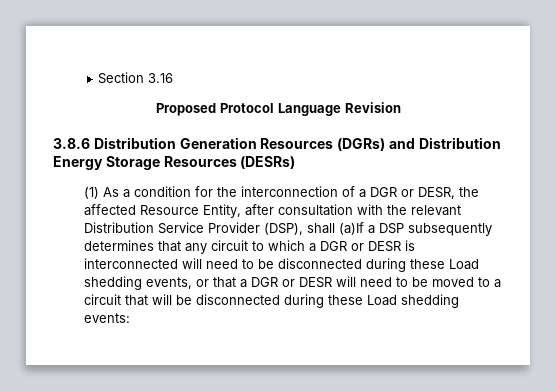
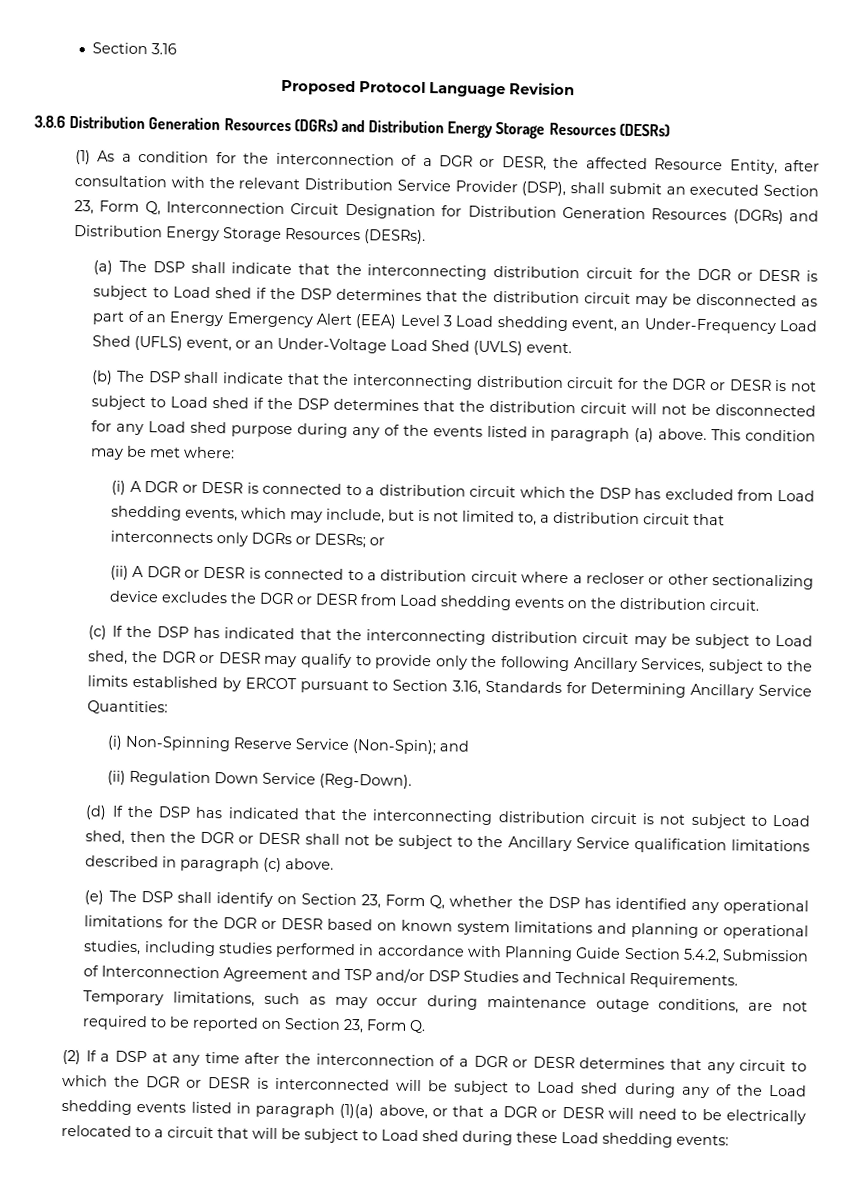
[339,222,493,236] (a)If a DSP subsequently -> [608,182,820,197] [73,200,819,225] [73,225,426,245] [93,260,818,282] [93,285,818,308] [92,310,817,334] [92,335,573,356] [92,370,817,392] [91,395,816,417] [91,420,816,443] [90,445,236,460] [110,480,816,502] [110,505,725,526] [109,530,385,549] [109,565,814,590] [108,590,760,611] [88,625,813,649] [88,650,813,674] [87,675,813,699] [87,700,169,715] [106,735,470,755] [106,770,412,789] [85,805,810,829] [85,830,811,854] [85,855,335,873] [84,890,809,915] [84,915,810,940] [83,940,809,964] [83,965,739,989] [83,990,808,1014] [82,1015,427,1034] [61,1049,575,1069] submit an executed Section 23, Form Q, Interconnection Circuit Designation for Distribution Generation Resources (DGRs) and Distribution Energy Storage Resources (DESRs). // (a) The DSP shall indicate that the interconnecting distribution circuit for the DGR or DESR is subject to Load shed if the DSP determines that the distribution circuit may be disconnected as part of an Energy Emergency Alert (EEA) Level 3 Load shedding event, an Under-Frequency Load Shed (UFLS) event, or an Under-Voltage Load Shed (UVLS) event. // (b) The DSP shall indicate that the interconnecting distribution circuit for the DGR or DESR is not subject to Load shed if the DSP determines that the distribution circuit will not be disconnected for any Load shed purpose during any of the events listed in paragraph (a) above. This condition may be met where: // (i) A DGR or DESR is connected to a distribution circuit which the DSP has excluded from Load shedding events, which may include, but is not limited to, a distribution circuit that interconnects only DGRs or DESRs; or // (ii) A DGR or DESR is connected to a distribution circuit where a recloser or other sectionalizing device excludes the DGR or DESR from Load shedding events on the distribution circuit. // (c) If the DSP has indicated that the interconnecting distribution circuit may be subject to Load shed, the DGR or DESR may qualify to provide only the following Ancillary Services, subject to the limits established by ERCOT pursuant to Section 3.16, Standards for Determining Ancillary Service Quantities: // (i) Non-Spinning Reserve Service (Non-Spin); and // (ii) Regulation Down Service (Reg-Down). // (d) If the DSP has indicated that the interconnecting distribution circuit is not subject to Load shed, then the DGR or DESR shall not be subject to the Ancillary Service qualification limitations described in paragraph (c) above. // (e) The DSP shall identify on Section 23, Form Q, whether the DSP has identified any operational limitations for the DGR or DESR based on known system limitations and planning or operational studies, including studies performed in accordance with Planning Guide Section 5.4.2, Submission of Interconnection Agreement and TSP and/or DSP Studies and Technical Requirements. Temporary limitations, such as may occur during maintenance outage conditions, are not required to be reported on Section 23, Form Q. // (2) If a DSP at any time after the interconnection of a DGR or DESR
[309,243,317,252] a -> [114,1075,141,1088] the
[206,258,480,272] [84,276,193,290] need to be disconnected during these Load shedding events, -> [427,1080,808,1099] [60,1099,428,1120] be subject to Load shed during any of the Load shedding events listed in paragraph (1)(a) above,
[432,277,475,287] moved -> [725,1109,806,1125] [60,1124,132,1137] electrically relocated
[196,294,281,305] disconnected -> [303,1128,459,1144] subject to Load shed

